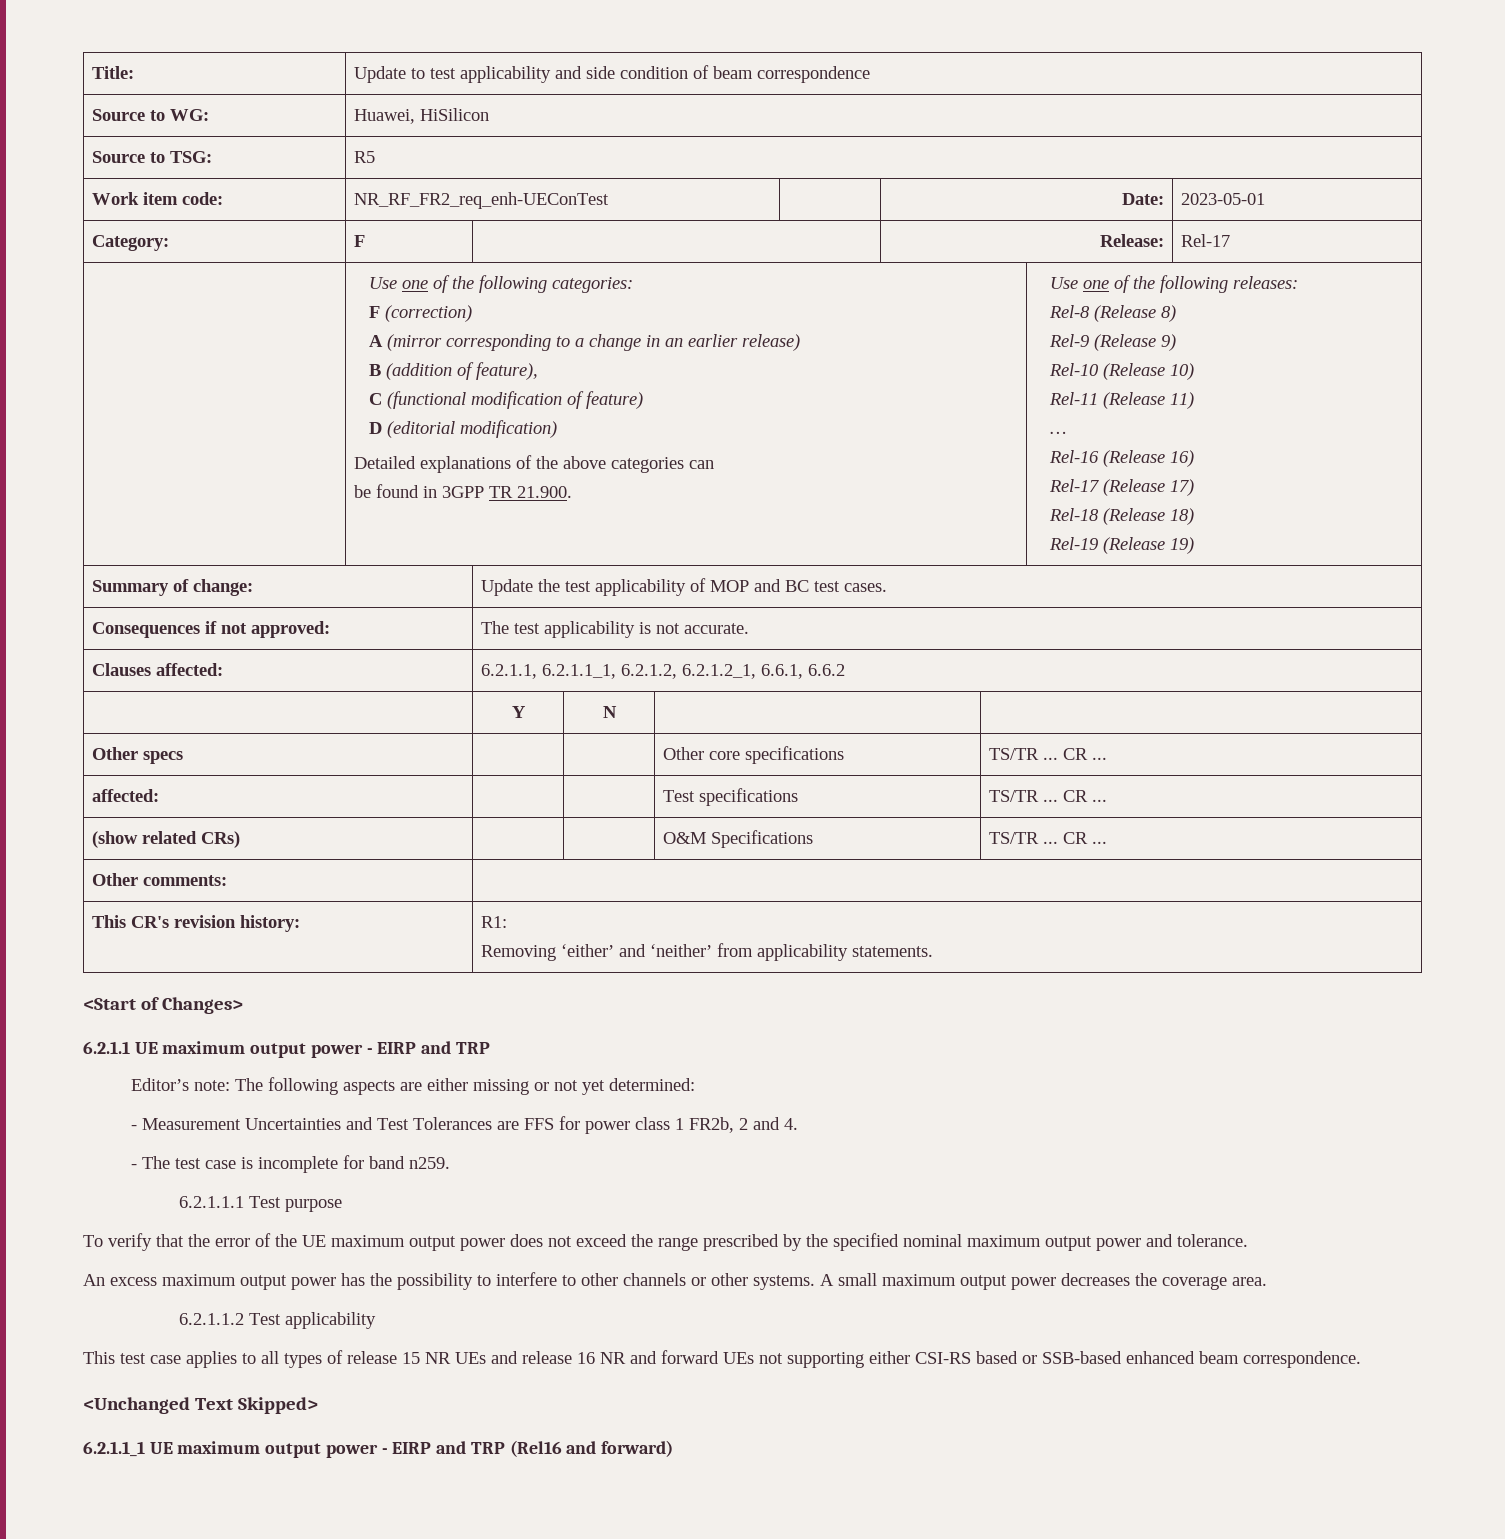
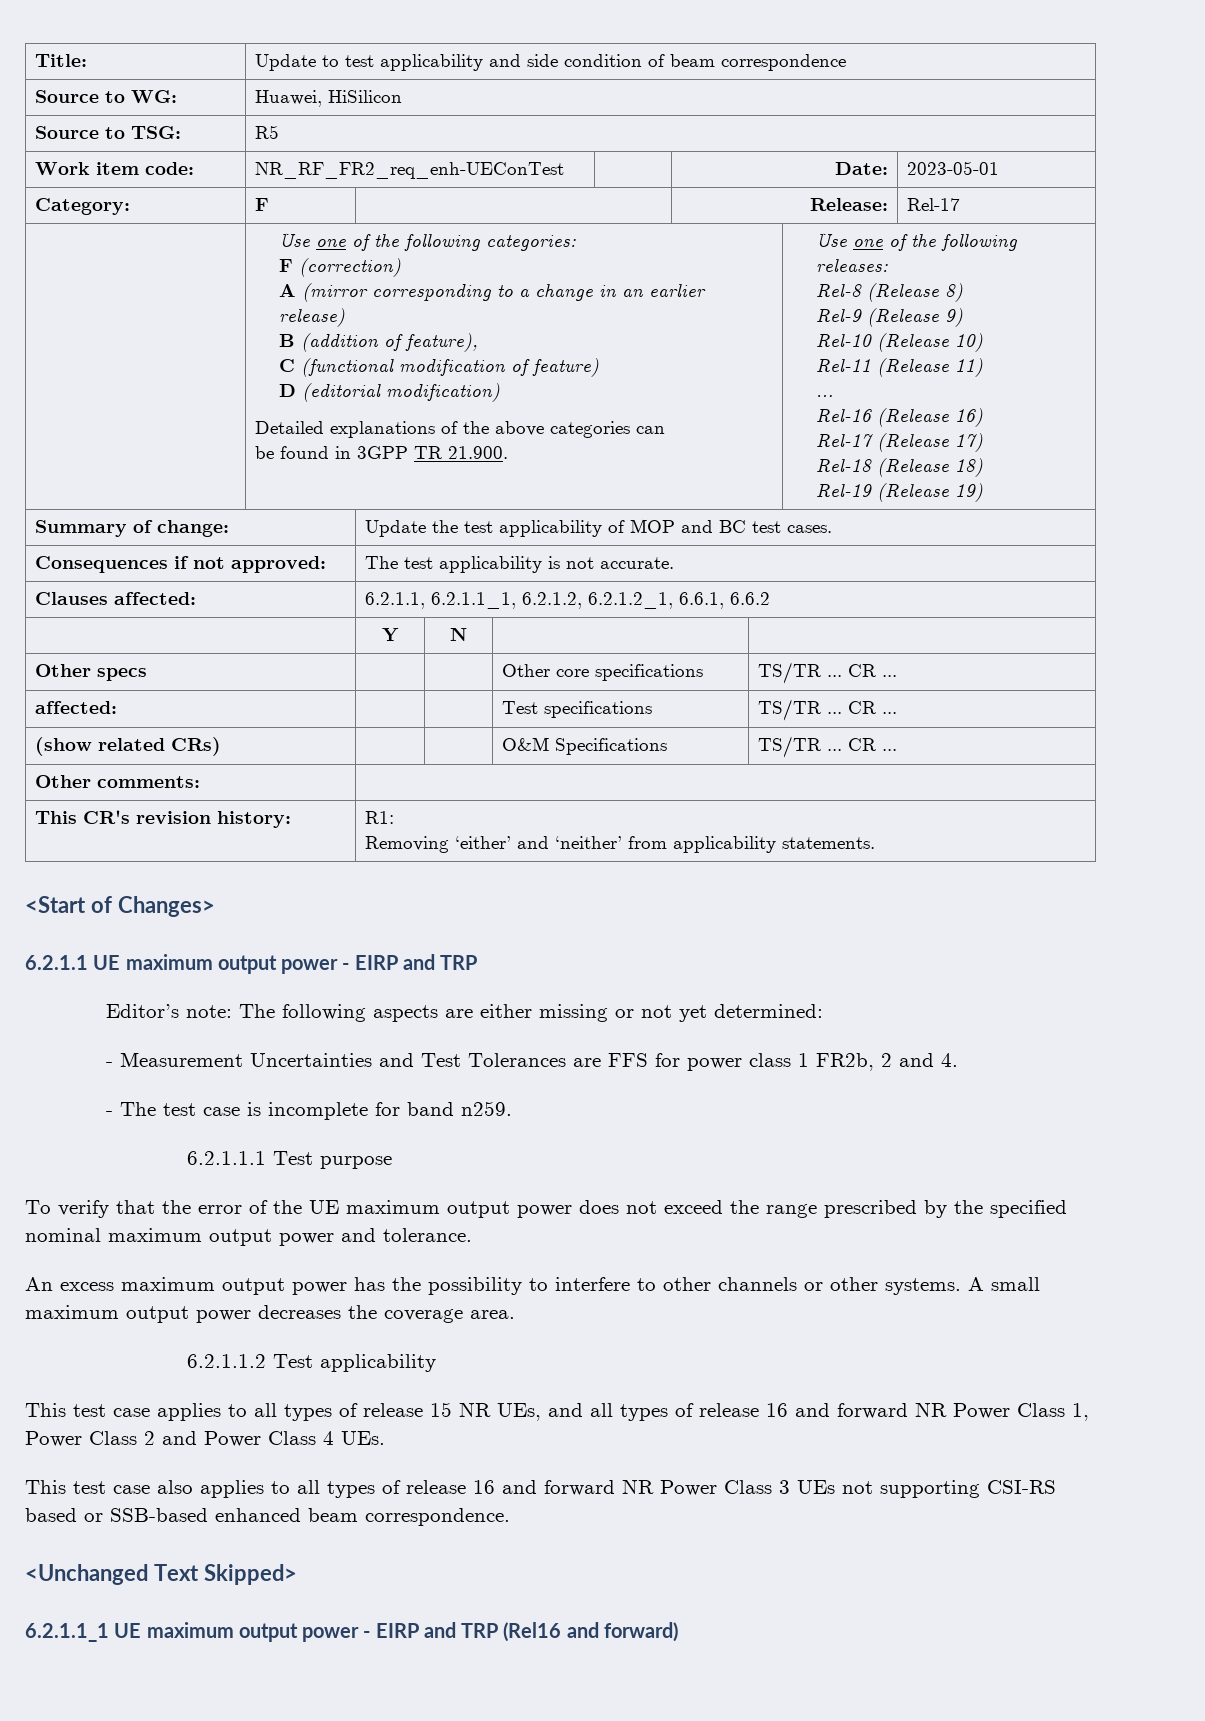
[455,1350,719,1364] UEs and release 16 NR and forward -> [497,1402,1089,1421] [25,1431,385,1447] [25,1479,790,1498] UEs, and all types of release 16 and forward NR Power Class 1, Power Class 2 and Power Class 4 UEs. // This test case also applies to all types of release 16 and forward NR Power Class 3
[869,1351,910,1364] either -> (980, 1489) none

